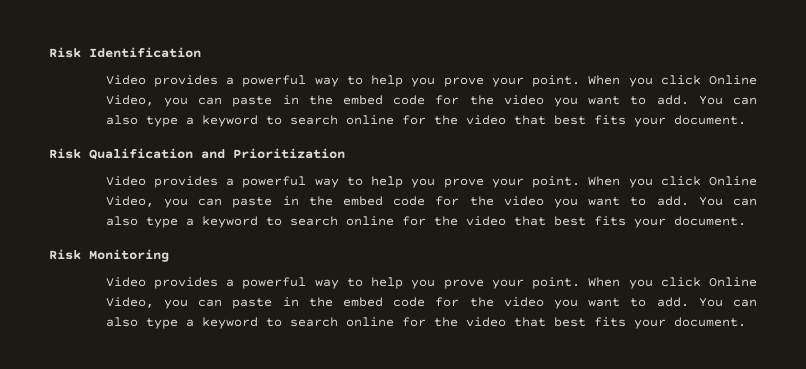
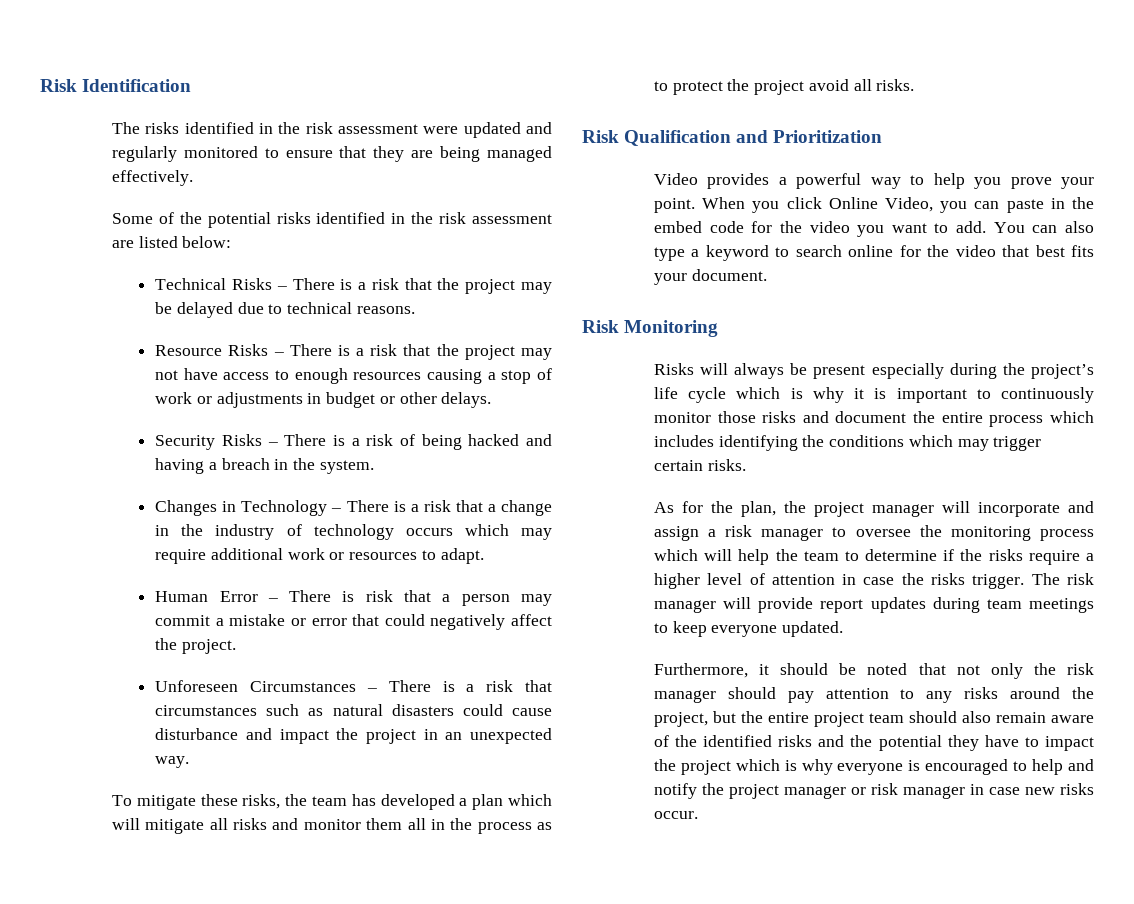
[105,75,757,87] [105,95,758,107] [105,115,746,127] Video provides a powerful way to help you prove your point. When you click Online Video, you can paste in the embed code for the video you want to add. You can also type a keyword to search online for the video that best fits your document. -> [111,122,553,138] [111,146,552,162] [111,170,193,186] [111,212,553,228] [111,236,232,248] [155,278,552,294] [155,302,415,318] [155,344,553,360] [155,368,552,384] [155,392,492,408] [155,434,553,450] [155,458,374,474] [155,500,552,516] [155,524,552,540] [155,548,484,564] [155,590,552,606] [155,614,552,630] [155,638,236,654] [155,680,552,692] [155,704,552,716] [155,728,553,744] [155,756,190,768] [111,794,553,810] [111,818,552,834] [653,79,915,95] The risks identified in the risk assessment were updated and regularly monitored to ensure that they are being managed effectively. // Some of the potential risks identified in the risk assessment are listed below: // Technical Risks – There is a risk that the project may be delayed due to technical reasons. // Resource Risks – There is a risk that the project may not have access to enough resources causing a stop of work or adjustments in budget or other delays. // Security Risks – There is a risk of being hacked and having a breach in the system. // Changes in Technology – There is a risk that a change in the industry of technology occurs which may require additional work or resources to adapt. // Human Error – There is risk that a person may commit a mistake or error that could negatively affect the project. // Unforeseen Circumstances – There is a risk that circumstances such as natural disasters could cause disturbance and impact the project in an unexpected way. // To mitigate these risks, the team has developed a plan which will mitigate all risks and monitor them all in the process as to protect the project avoid all risks.
[105,277,757,289] [105,297,758,309] [105,317,746,329] Video provides a powerful way to help you prove your point. When you click Online Video, you can paste in the embed code for the video you want to add. You can also type a keyword to search online for the video that best fits your document. -> [653,363,1094,379] [653,387,1094,403] [653,411,1094,427] [653,435,1042,451] [653,459,746,471] [653,501,1094,517] [653,525,1094,541] [653,549,1094,565] [653,573,1094,589] [653,597,1094,613] [653,621,844,637] [653,663,1094,679] [653,687,1094,703] [653,711,1094,727] [653,735,1094,751] [653,759,1094,775] [653,783,1094,799] [653,811,698,819] Risks will always be present especially during the project’s life cycle which is why it is important to continuously monitor those risks and document the entire process which includes identifying the conditions which may trigger certain risks. // As for the plan, the project manager will incorporate and assign a risk manager to oversee the monitoring process which will help the team to determine if the risks require a higher level of attention in case the risks trigger. The risk manager will provide report updates during team meetings to keep everyone updated. // Furthermore, it should be noted that not only the risk manager should pay attention to any risks around the project, but the entire project team should also remain aware of the identified risks and the potential they have to impact the project which is why everyone is encouraged to help and notify the project manager or risk manager in case new risks occur.

